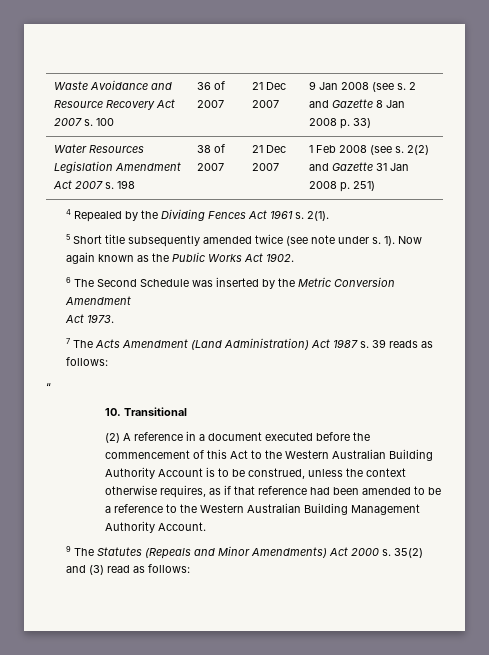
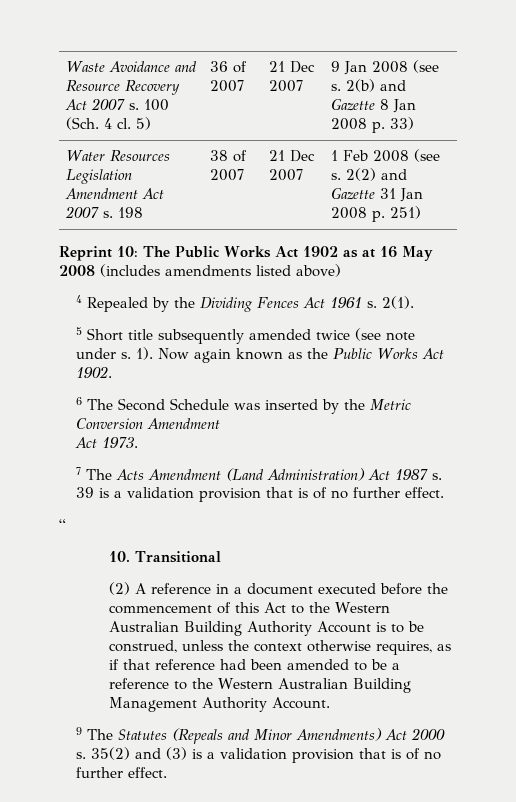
(114, 122) none -> [65,117,151,130] (Sch. 4 cl. 5)
[408,82,416,90] 2 -> [345,79,375,92] 2(b)
(375, 186) none -> [59,246,433,261] [59,264,341,277] // Reprint 10: The Public Works Act 1902 as at 16 May 2008 (includes amendments listed above)
[388,340,433,348] [65,357,108,366] reads as follows: -> [98,487,444,502] is a validation provision that is of no further effect.
[106,564,190,573] read as follows: -> [191,748,441,763] [75,767,167,778] is a validation provision that is of no further effect.

